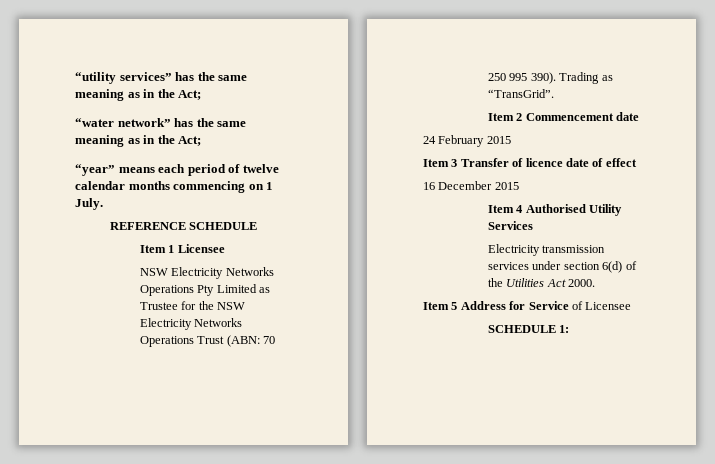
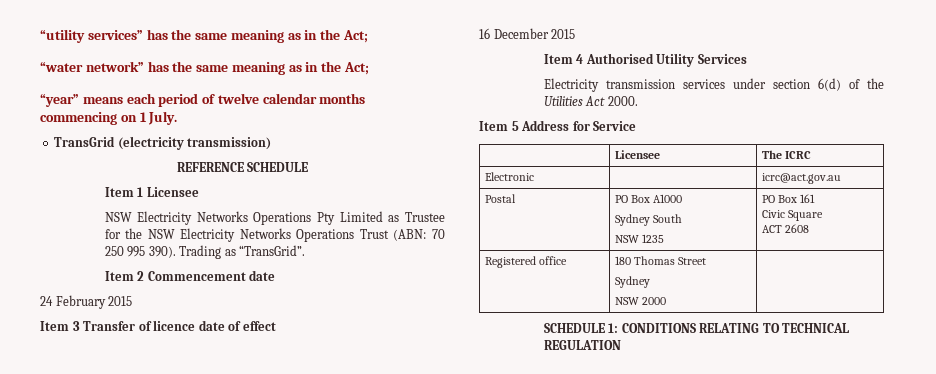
(103, 204) none -> [54,136,272,150] // TransGrid (electricity transmission)
[571,301,632,310] [488,325,570,333] of Licensee // SCHEDULE 1: -> [614,150,660,159] [761,150,811,159] [484,172,534,181] [761,173,841,184] [484,194,516,203] [614,194,683,203] [614,214,682,226] [614,234,664,243] [761,194,816,203] [761,210,823,221] [761,224,809,233] [484,256,567,268] [614,256,707,265] [614,276,650,288] [614,297,666,305] [543,323,850,333] [543,340,621,350] // | Licensee | The ICRC // Electronic | | icrc@act.gov.au // Postal | PO Box A1000 // Sydney South // NSW 1235 | PO Box 161 // Civic Square // ACT 2608 // Registered office | 180 Thomas Street // Sydney // NSW 2000 | // SCHEDULE 1: CONDITIONS RELATING TO TECHNICAL REGULATION

